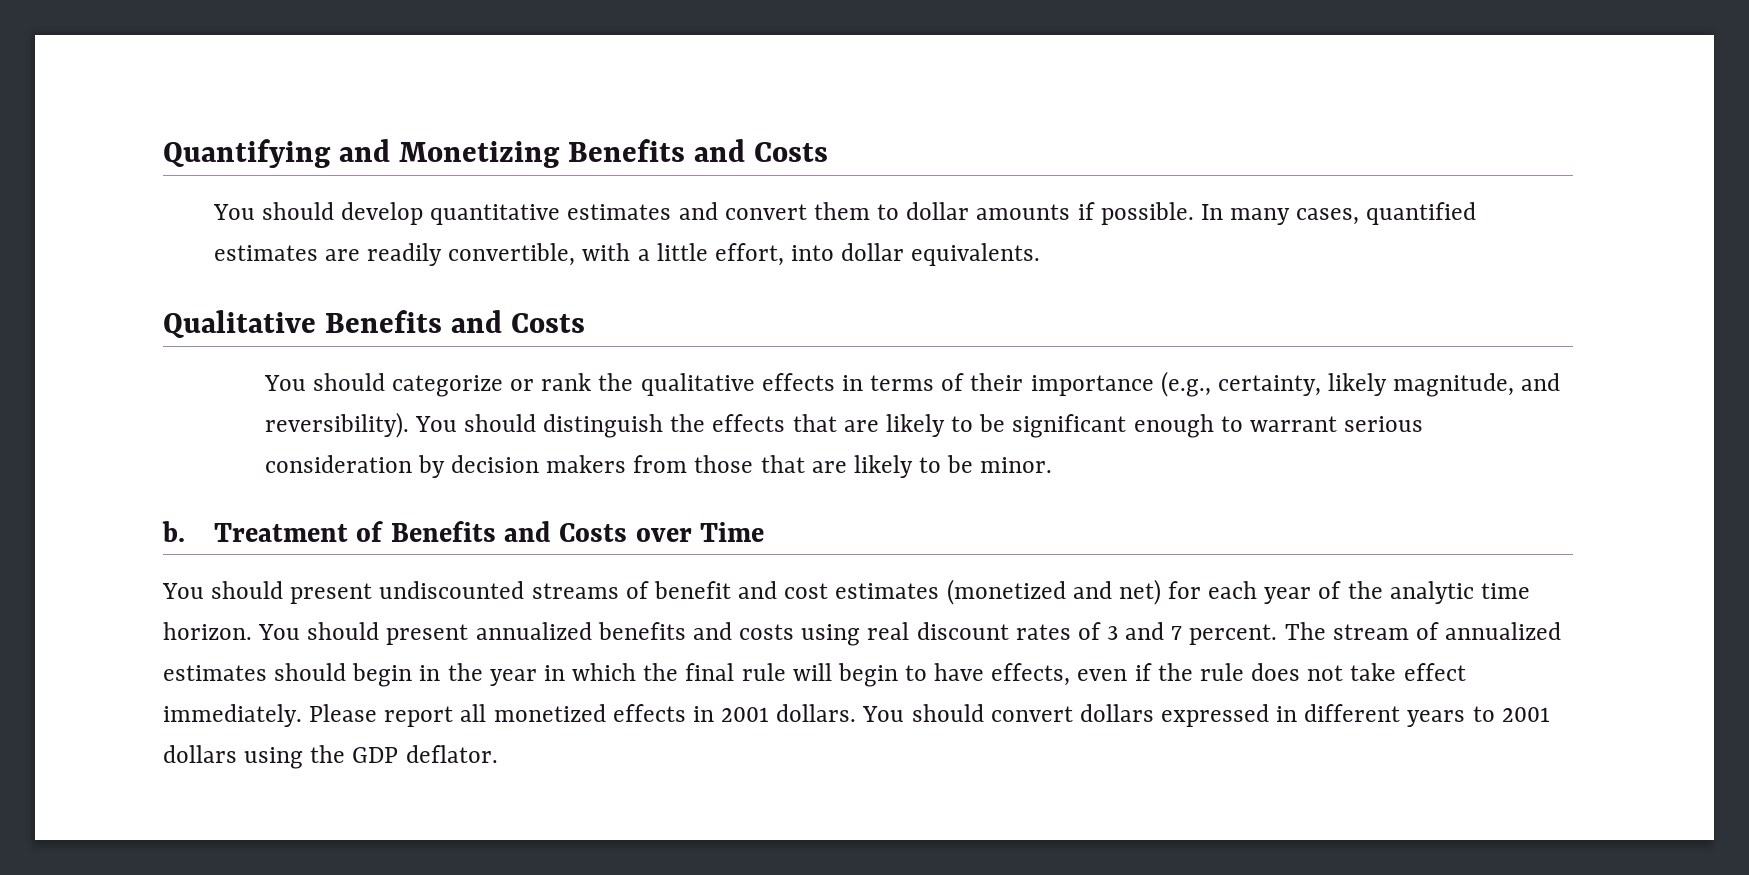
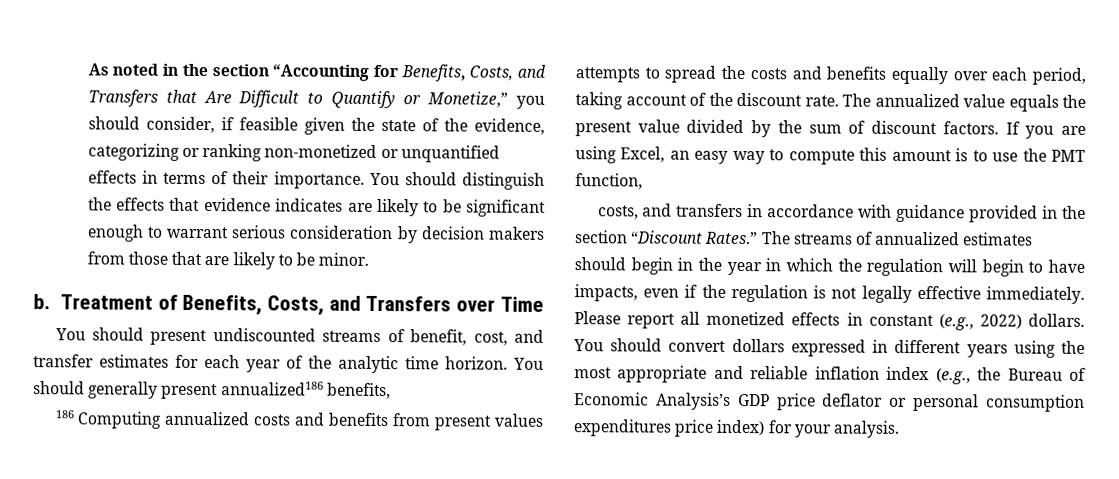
[163,139,829,168] [212,202,1477,225] [213,243,1041,266] [163,310,586,338] [263,373,755,397] Quantifying and Monetizing Benefits and Costs // You should develop quantitative estimates and convert them to dollar amounts if possible. In many cases, quantified estimates are readily convertible, with a little effort, into dollar equivalents. // Qualitative Benefits and Costs // You should categorize or rank the qualitative -> [87,63,546,82] [87,89,546,109] [87,116,546,135] [87,143,500,163] As noted in the section “Accounting for Benefits, Costs, and Transfers that Are Difficult to Quantify or Monetize,” you should consider, if feasible given the state of the evidence, categorizing or ranking non-monetized or unquantified
[1030,371,1561,397] [264,412,409,438] importance (e.g., certainty, likely magnitude, and reversibility). -> [273,171,365,189] importance.
(837, 423) none -> [203,198,344,212] evidence indicates
[390,521,628,542] Benefits and Costs -> [182,294,452,316] Benefits, Costs, and Transfers
[653,579,1161,605] benefit and cost estimates (monetized and net) -> [410,329,544,346] [33,354,169,368] benefit, cost, and transfer estimates
[386,622,1409,646] present annualized benefits and costs using real discount rates of 3 and 7 percent. The stream -> [88,381,391,400] [54,410,544,431] [575,65,1086,85] [575,92,1086,112] [575,119,1086,139] [575,146,1086,165] [575,173,643,190] [597,203,1086,223] [574,230,853,245] generally present annualized186 benefits, // 186 Computing annualized costs and benefits from present values attempts to spread the costs and benefits equally over each period, taking account of the discount rate. The annualized value equals the present value divided by the sum of discount factors. If you are using Excel, an easy way to compute this amount is to use the PMT function, // costs, and transfers in accordance with guidance provided in the section “Discount Rates.” The streams
[685,663,786,681] final rule -> [866,258,944,277] regulation
[991,663,1071,686] effects, -> [574,284,638,302] impacts,
[1199,663,1466,681] rule does not take effect -> [730,284,981,303] regulation is not legally effective
[721,707,770,722] 2001 -> [868,314,1022,331] constant (e.g., 2022)
[1472,706,1550,722] [163,745,498,769] to 2001 dollars using the GDP deflator. -> [1013,340,1085,358] [574,365,1086,385] [574,392,1085,412] [573,419,899,438] using the most appropriate and reliable inflation index (e.g., the Bureau of Economic Analysis’s GDP price deflator or personal consumption expenditures price index) for your analysis.

